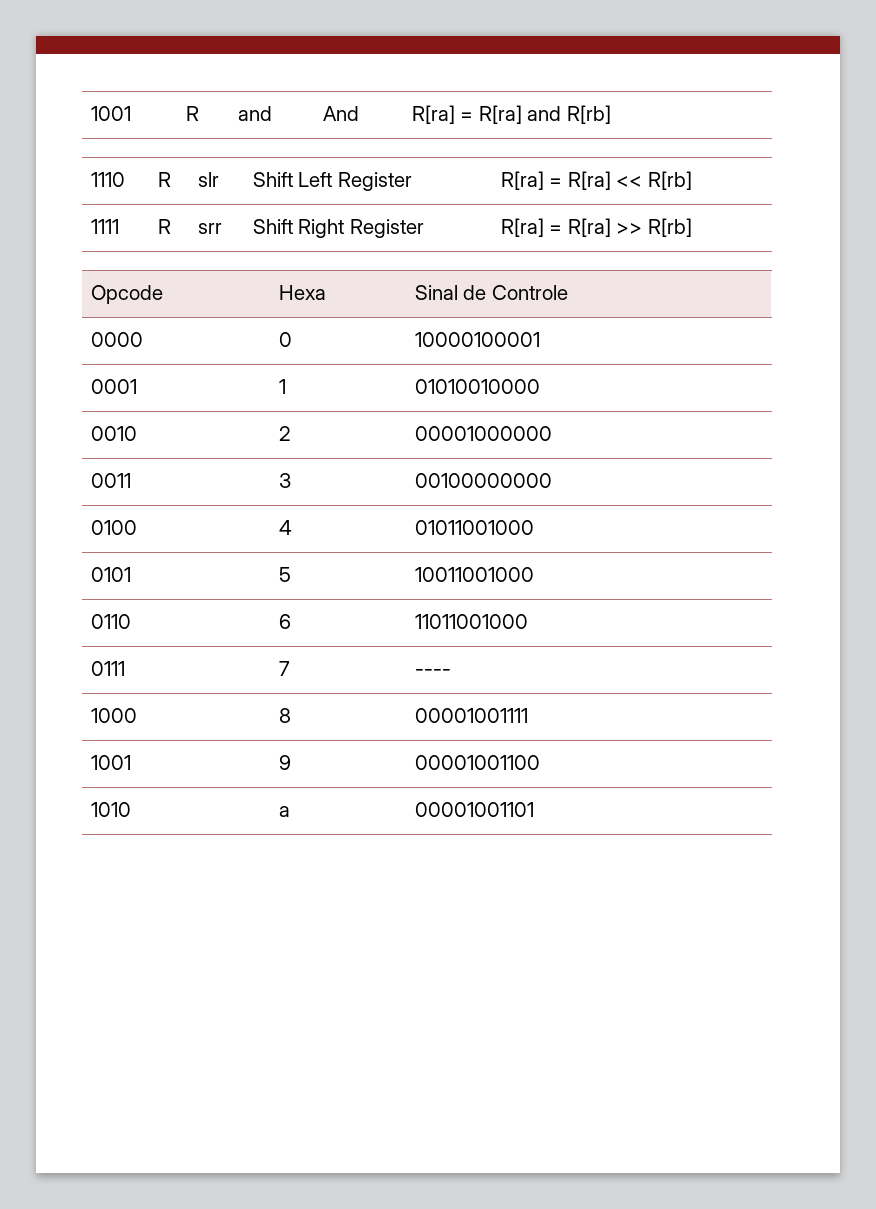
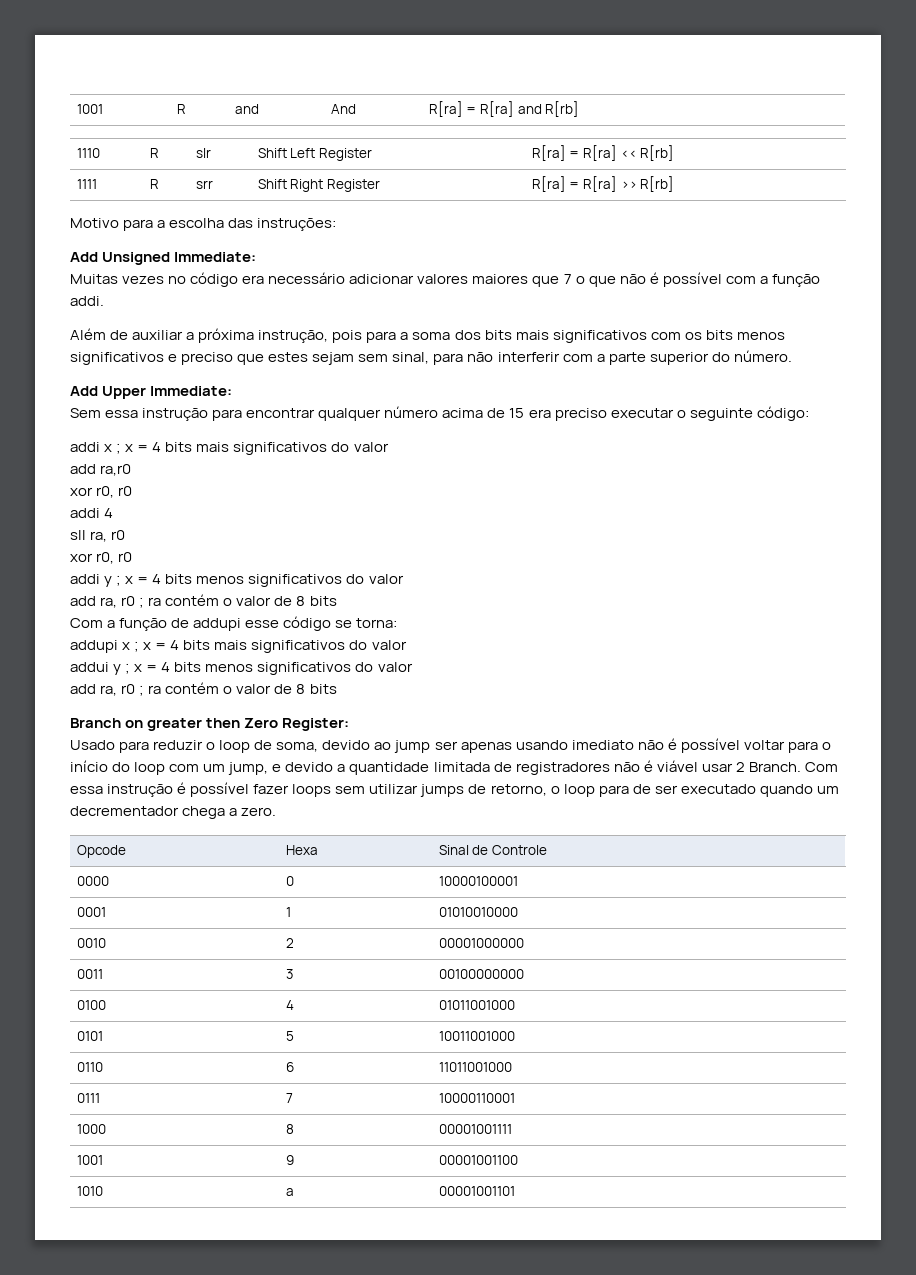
(692, 227) none -> [70,218,337,231] [70,252,257,265] [70,272,820,287] [70,296,104,306] [70,328,785,343] [70,350,792,365] [70,386,233,399] [70,406,809,421] [70,442,389,455] [70,464,132,476] [70,486,133,498] [70,508,114,518] [70,530,126,542] [70,552,133,564] [70,574,404,587] [70,594,337,608] [70,616,398,631] [70,640,407,653] [70,662,413,675] [70,682,337,696] [70,718,350,731] [70,738,831,753] [70,760,838,775] [70,782,839,797] [70,806,277,819] // Motivo para a escolha das instruções: // Add Unsigned Immediate: // Muitas vezes no código era necessário adicionar valores maiores que 7 o que não é possível com a função addi. // Além de auxiliar a próxima instrução, pois para a soma dos bits mais significativos com os bits menos significativos e preciso que estes sejam sem sinal, para não interferir com a parte superior do número. // Add Upper Immediate: // Sem essa instrução para encontrar qualquer número acima de 15 era preciso executar o seguinte código: // addi x ; x = 4 bits mais significativos do valor // add ra,r0 // xor r0, r0 // addi 4 // sll ra, r0 // xor r0, r0 // addi y ; x = 4 bits menos significativos do valor // add ra, r0 ; ra contém o valor de 8 bits // Com a função de addupi esse código se torna: // addupi x ; x = 4 bits mais significativos do valor // addui y ; x = 4 bits menos significativos do valor // add ra, r0 ; ra contém o valor de 8 bits // Branch on greater then Zero Register: // Usado para reduzir o loop de soma, devido ao jump ser apenas usando imediato não é possível voltar para o início do loop com um jump, e devido a quantidade limitada de registradores não é viável usar 2 Branch. Com essa instrução é possível fazer loops sem utilizar jumps de retorno, o loop para de ser executado quando um decrementador chega a zero.
[414,669,451,676] ---- -> [438,1093,515,1103] 10000110001

